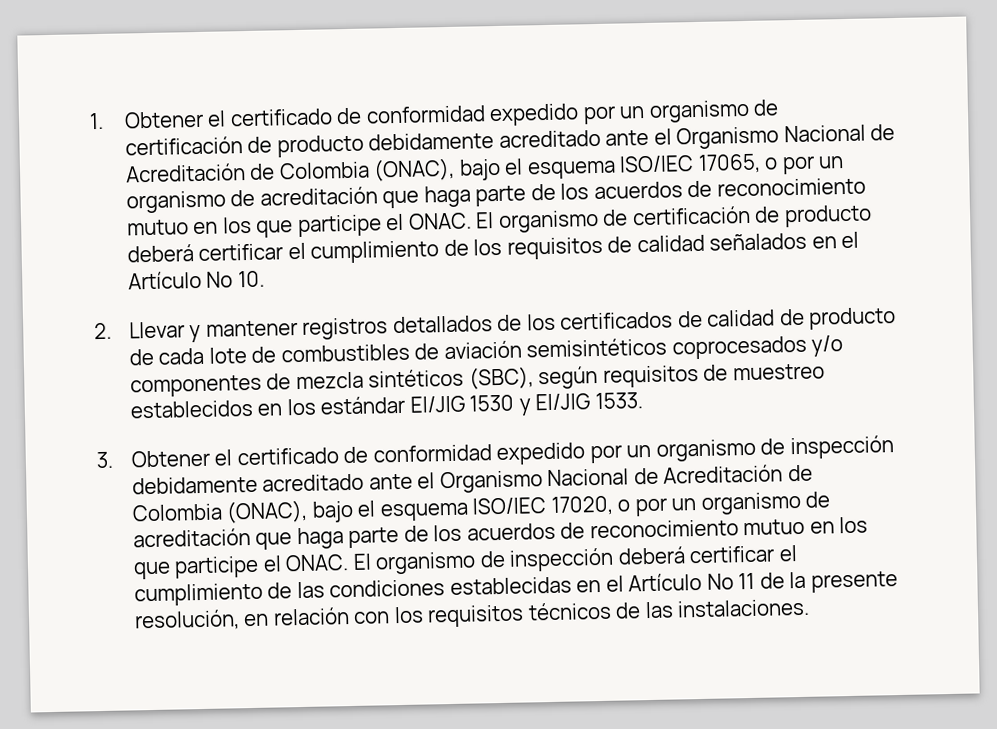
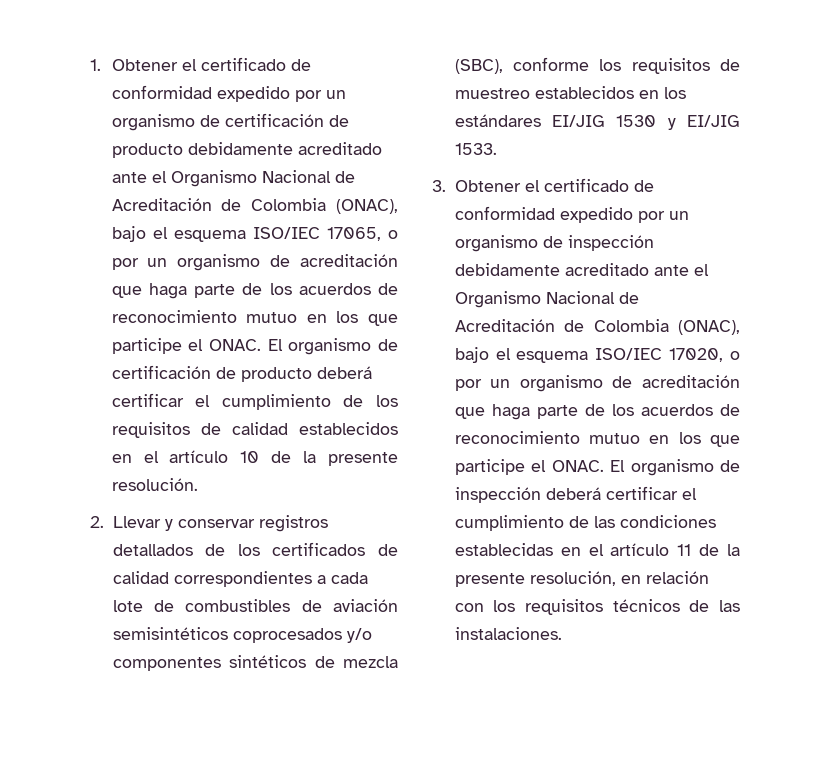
[709,231,860,251] [127,270,265,290] señalados en el Artículo No 10. -> [299,422,398,435] [111,450,399,466] [111,478,198,491] establecidos en el artículo 10 de la presente resolución.
[205,320,298,337] mantener -> [177,519,255,528] conservar
[778,307,897,330] [128,348,154,366] de producto de -> [173,571,326,587] correspondientes a
(262, 386) none -> [229,655,307,668] sintéticos
[368,366,599,390] sintéticos (SBC), según -> [454,57,622,74] (SBC), conforme los
[320,395,406,415] estándar -> [454,114,541,127] estándares
[628,572,734,592] Artículo No -> [610,543,670,556] artículo

